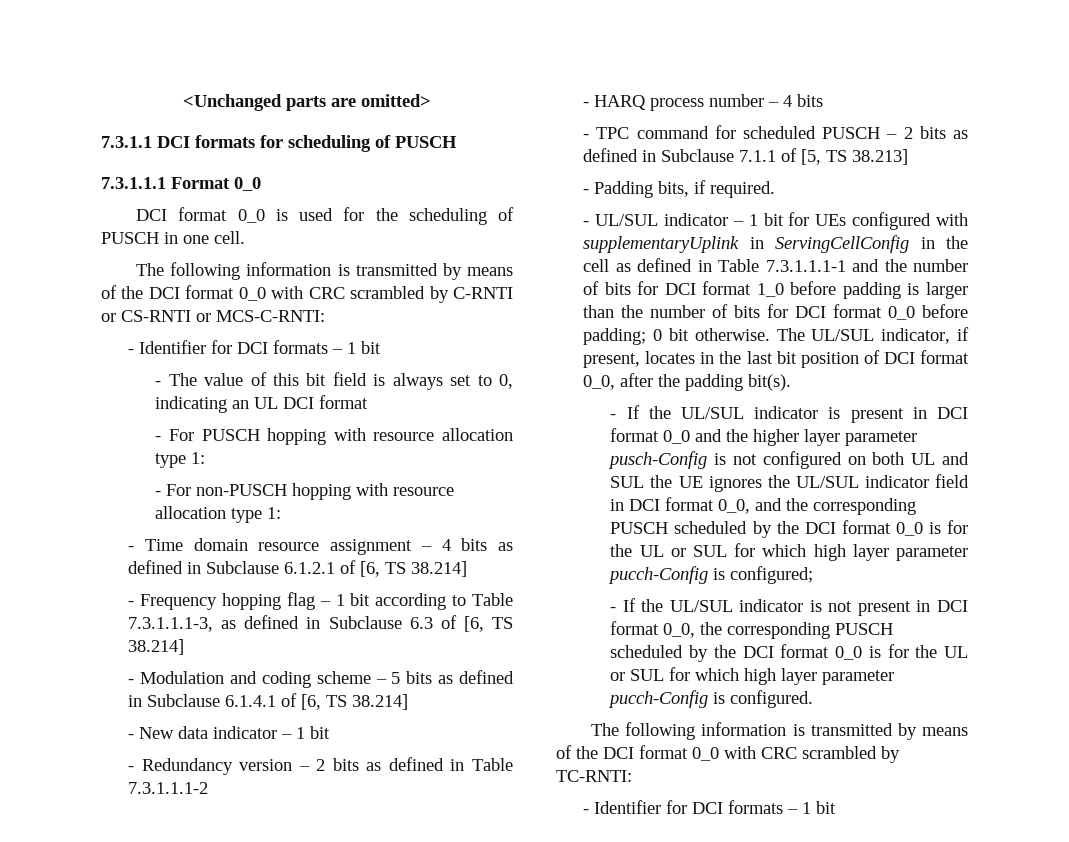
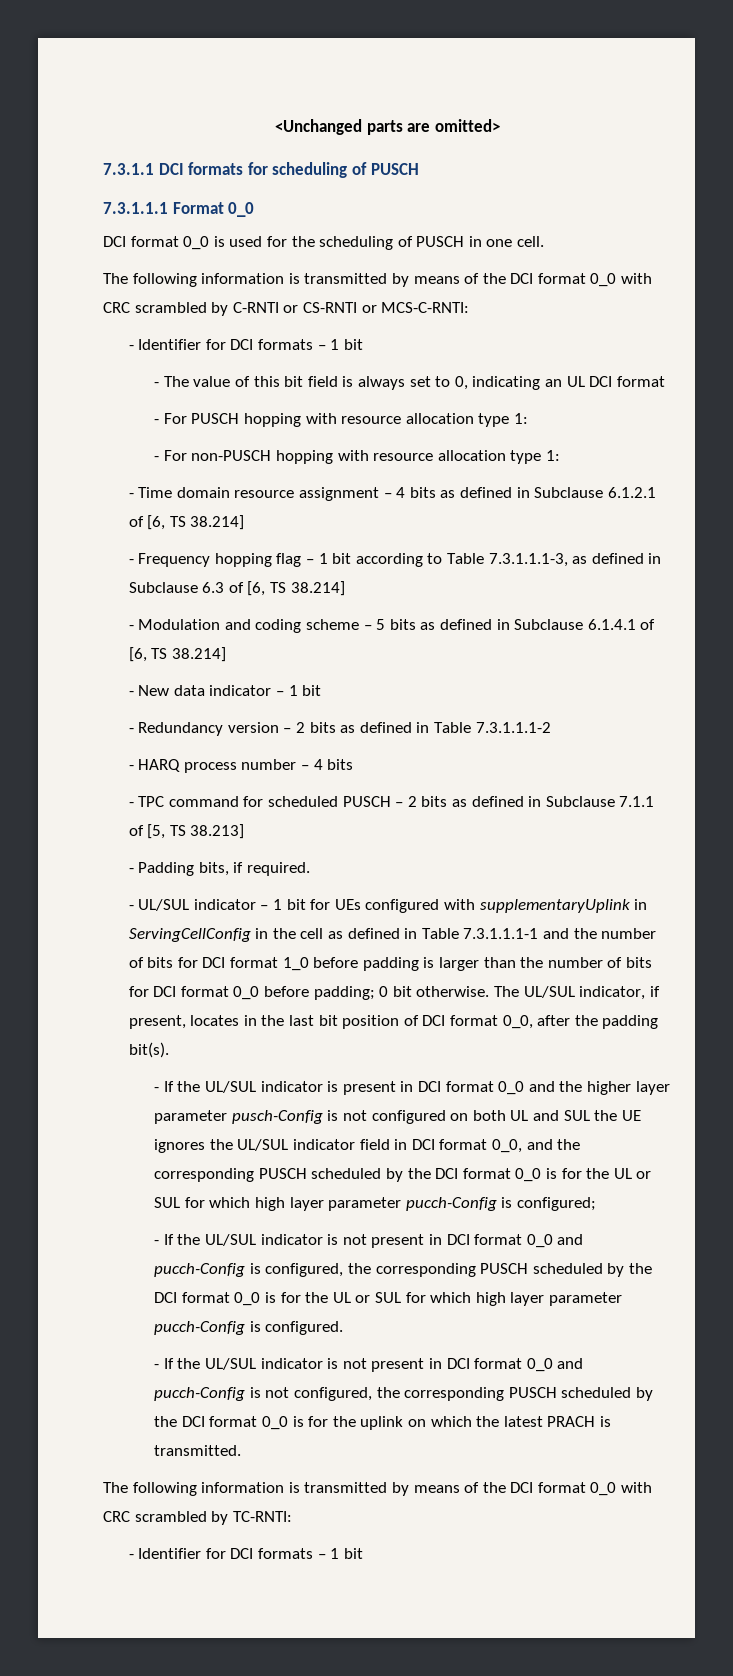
[663,623,696,638] 0_0, -> [526,1234,584,1248] [154,1263,344,1277] 0_0 and pucch-Config is configured,
(814, 699) none -> [154,1358,584,1372] [154,1387,654,1401] [154,1416,611,1430] [154,1445,242,1456] // - If the UL/SUL indicator is not present in DCI format 0_0 and pucch-Config is not configured, the corresponding PUSCH scheduled by the DCI format 0_0 is for the uplink on which the latest PRACH is transmitted.

